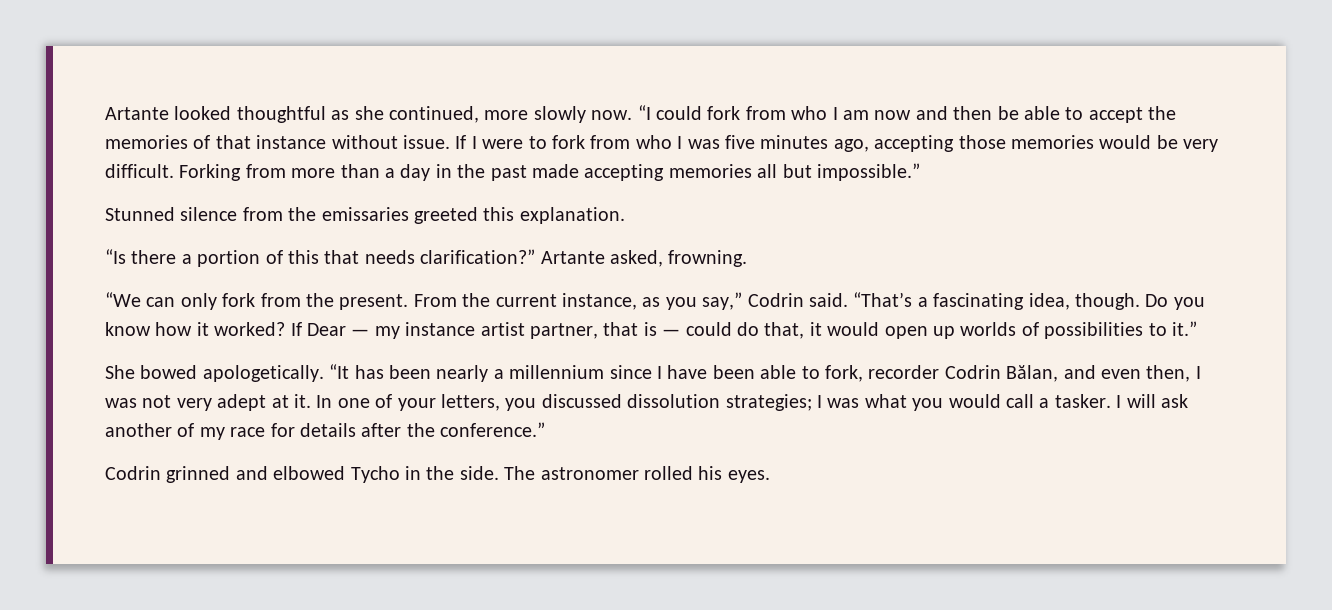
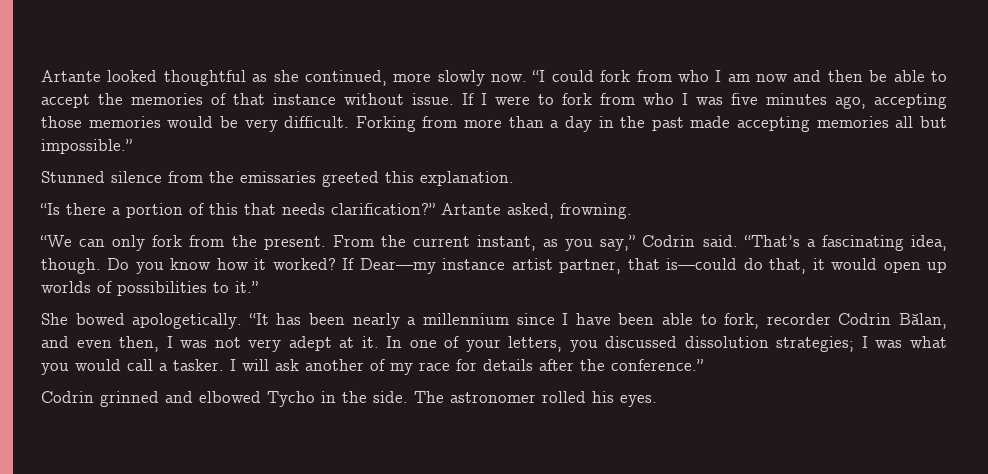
[562,293,637,310] instance, -> [477,235,537,251] instant,
[307,323,400,339] Dear — my -> [359,258,436,274] Dear—my
[643,322,732,336] is — could -> [666,258,738,270] is—could

